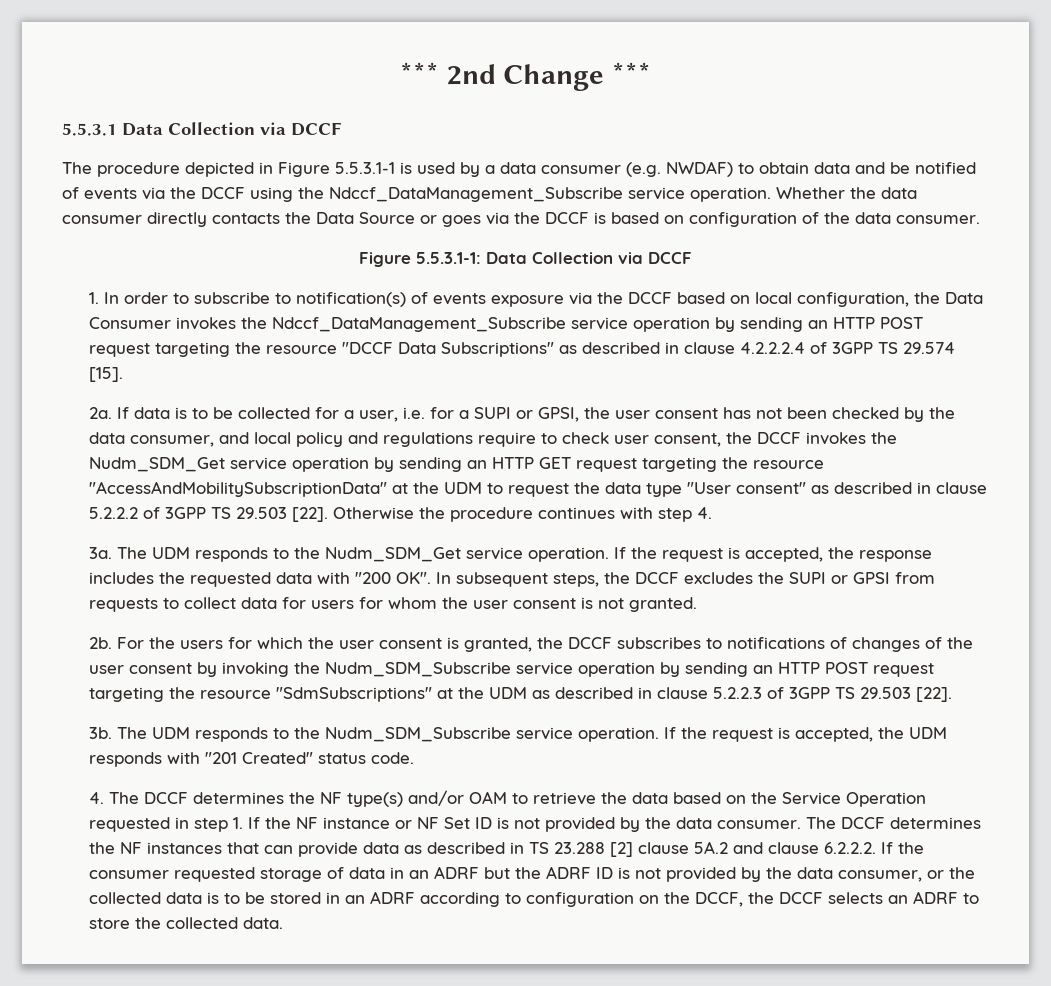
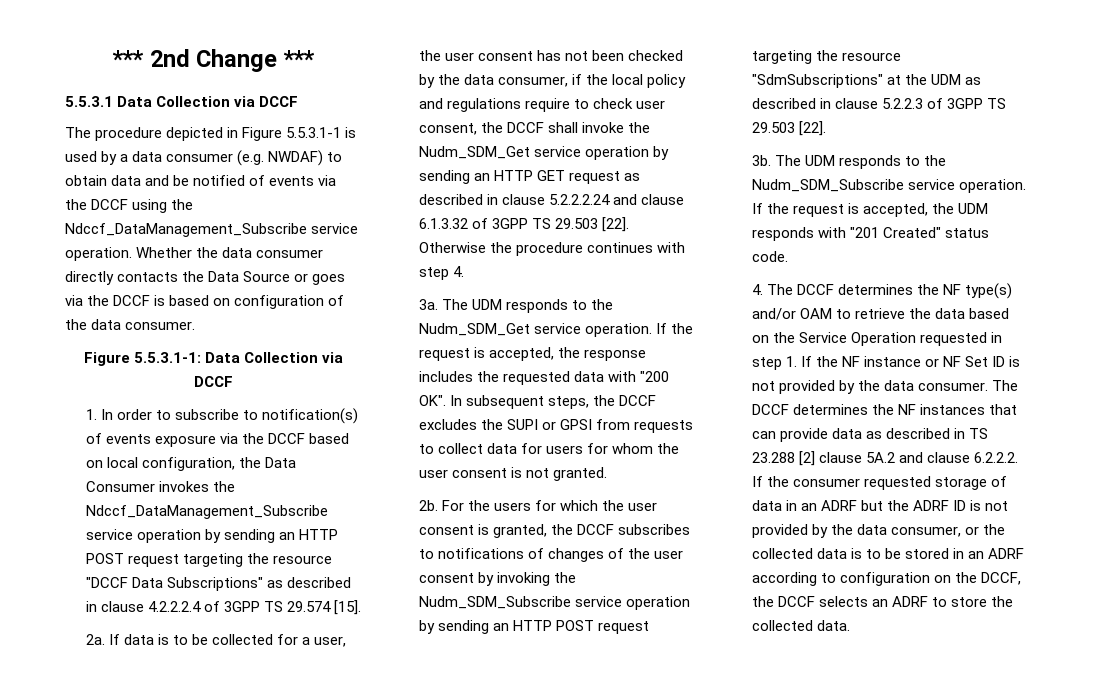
[403,407,580,422] i.e. for a SUPI or GPSI, -> (347, 641) none
[219,432,250,444] and -> [571,74,609,85] if the
[806,432,867,445] invokes -> [547,122,624,133] shall invoke
[642,457,825,472] [89,481,988,497] [89,507,139,519] targeting the resource "AccessAndMobilitySubscriptionData" at the UDM to request the data type "User consent" as described in clause 5.2.2.2 -> [624,173,641,181] [418,194,685,205] [418,218,468,229] as described in clause 5.2.2.2.24 and clause 6.1.3.32

